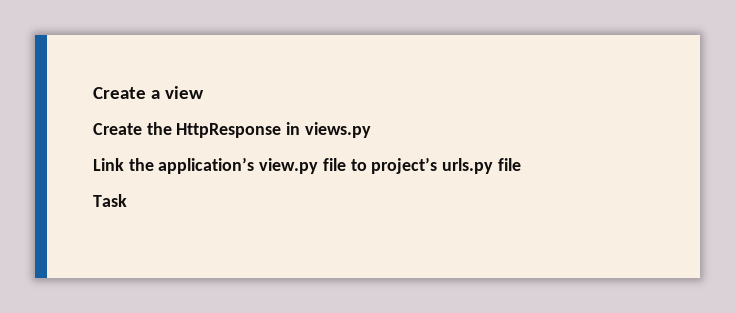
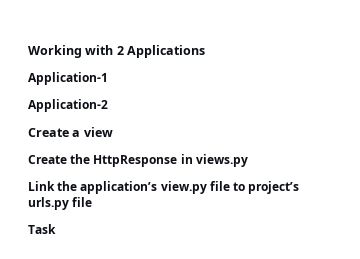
(93, 93) none -> [28,45,206,58] [28,72,108,85] [28,99,108,112] Working with 2 Applications // Application-1 // Application-2 //

